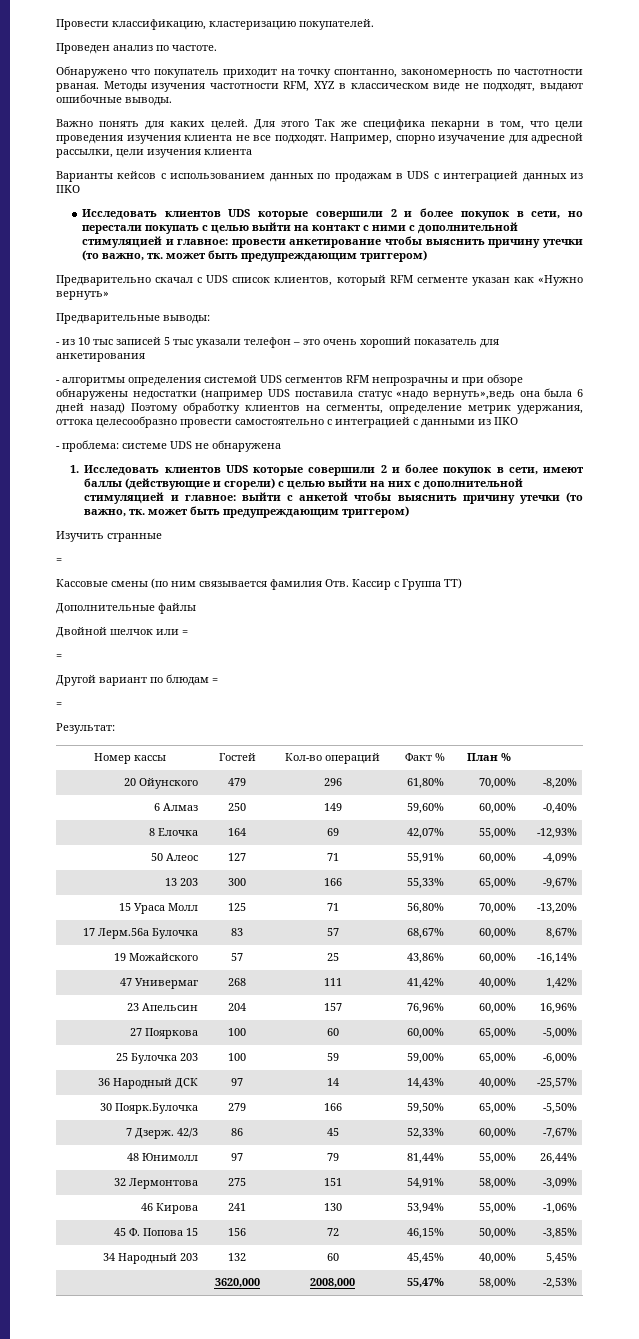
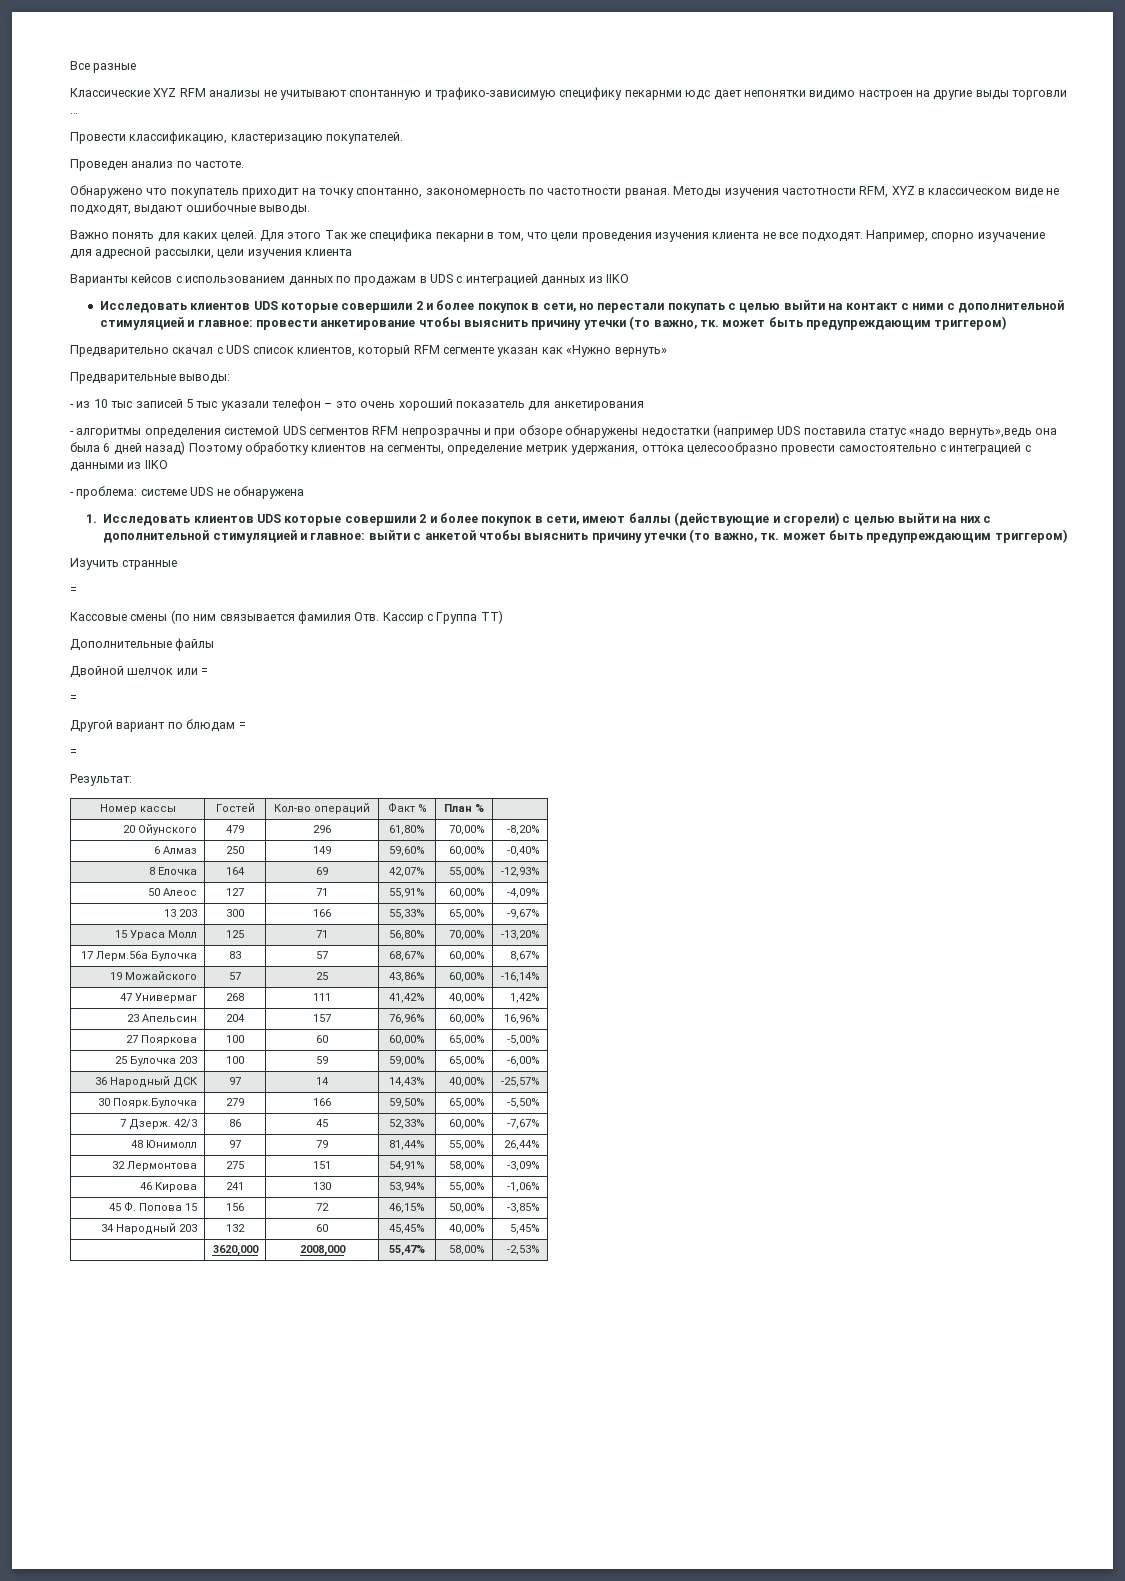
(56, 24) none -> [70,61,137,73] [70,87,1068,100] [70,113,78,114] Все разные // Классические ХYZ RFM анализы не учитывают спонтанную и трафико-зависимую специфику пекарнми юдс дает непонятки видимо настроен на другие выды торговли … //

